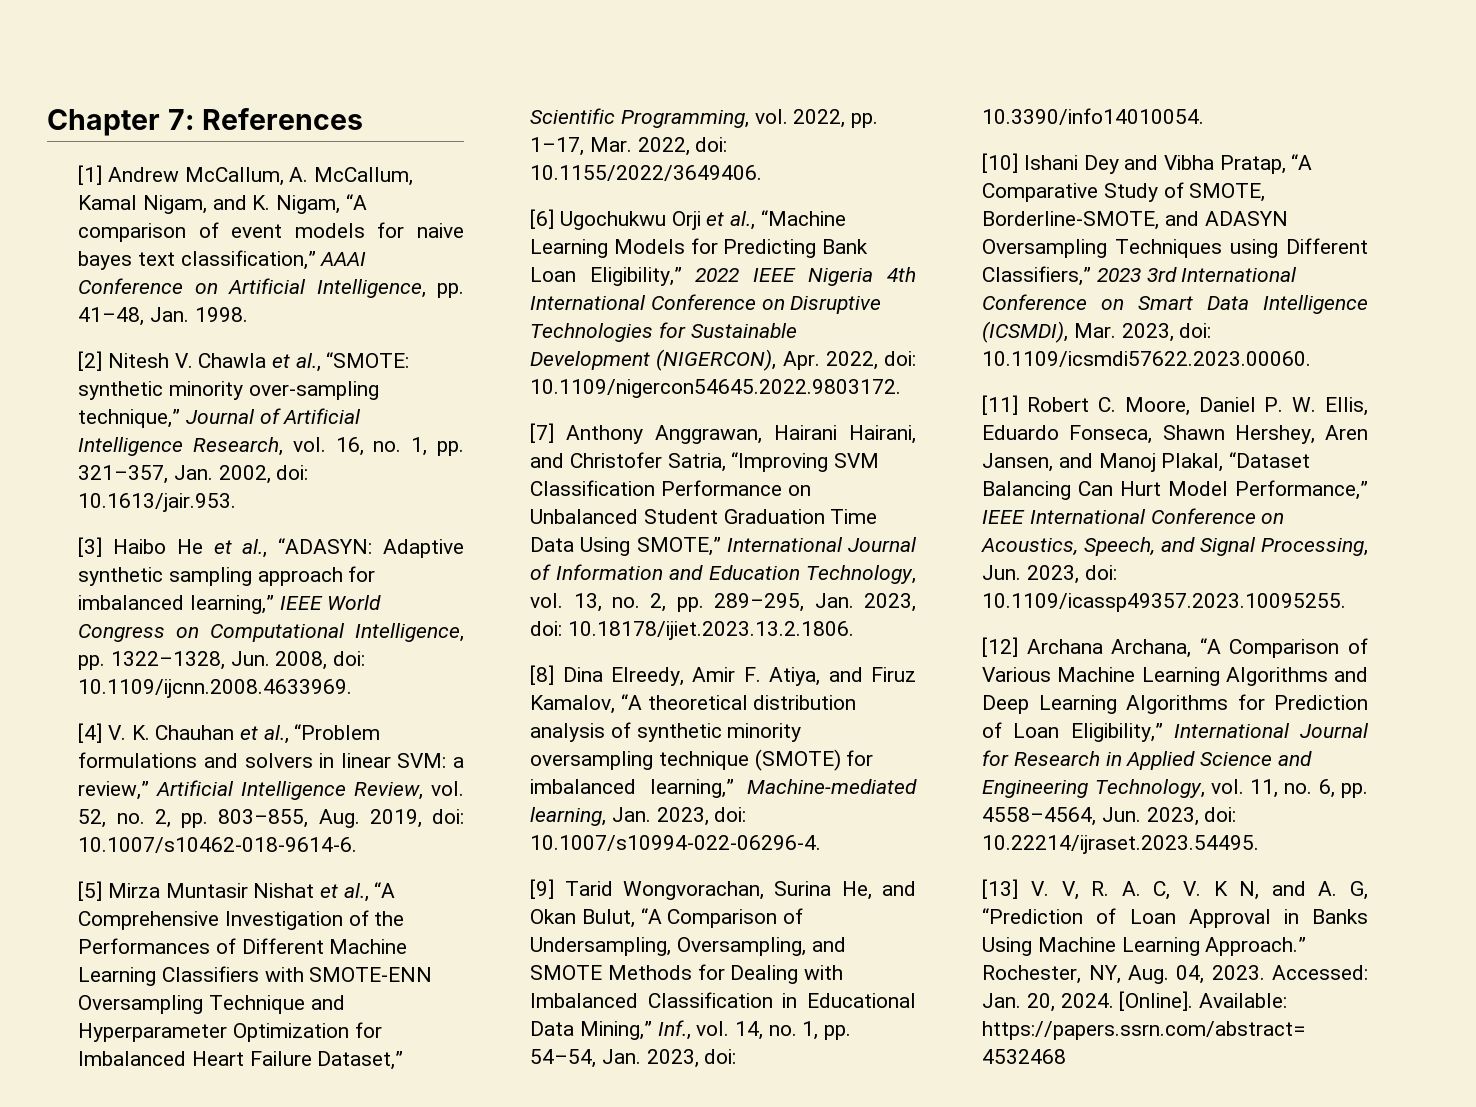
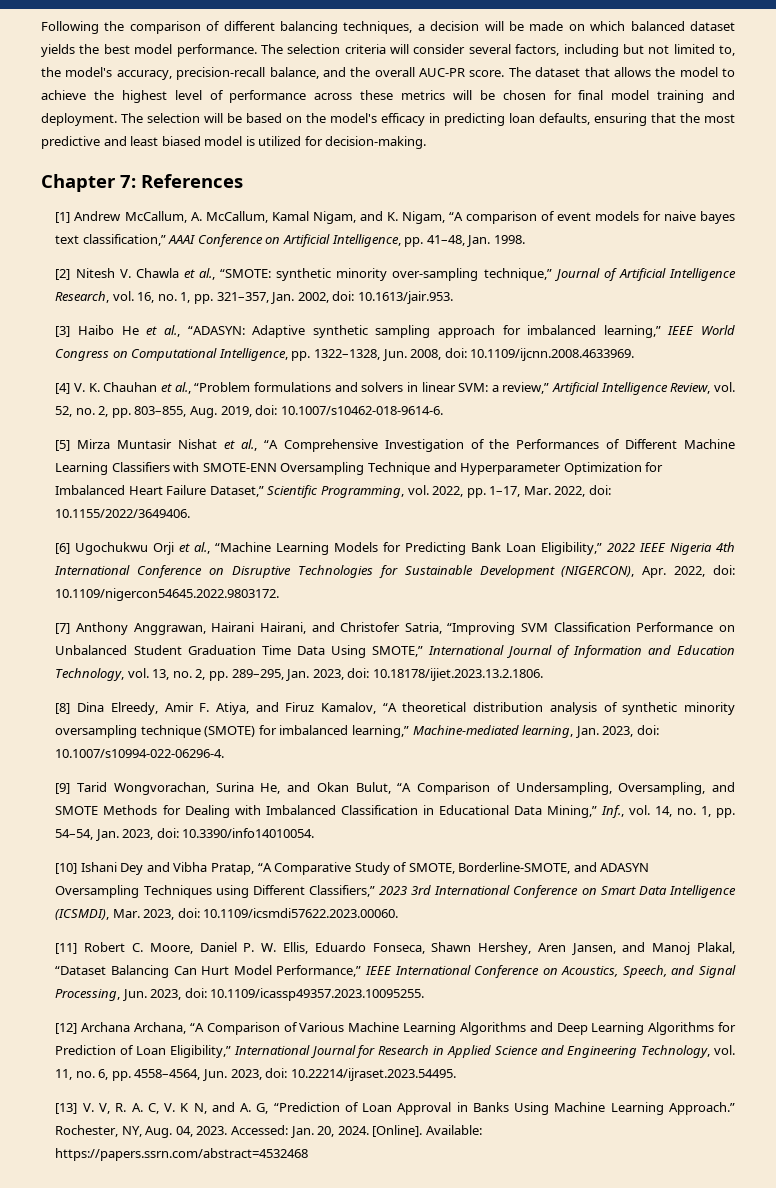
(47, 122) none -> [41,21,735,34] [41,44,735,57] [41,67,735,80] [41,90,735,103] [41,113,735,126] [41,136,427,149] Following the comparison of different balancing techniques, a decision will be made on which balanced dataset yields the best model performance. The selection criteria will consider several factors, including but not limited to, the model's accuracy, precision-recall balance, and the overall AUC-PR score. The dataset that allows the model to achieve the highest level of performance across these metrics will be chosen for final model training and deployment. The selection will be based on the model's efficacy in predicting loan defaults, ensuring that the most predictive and least biased model is utilized for decision-making. //

